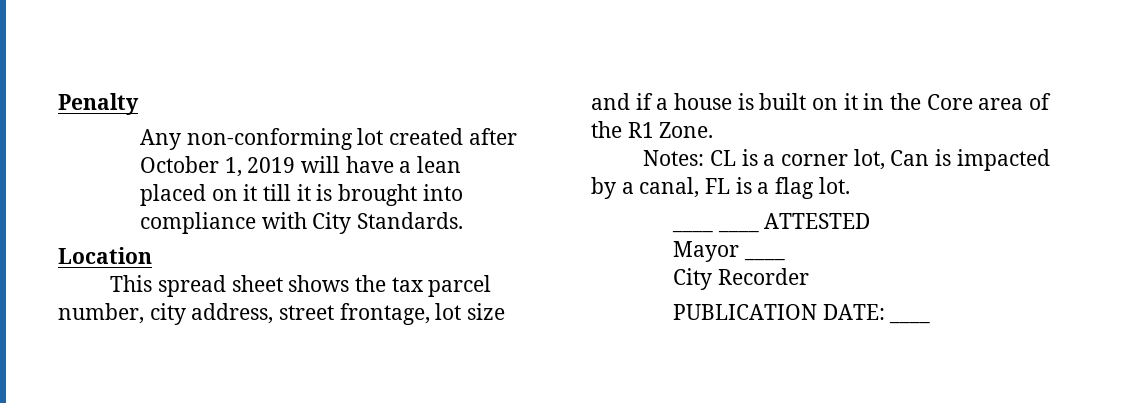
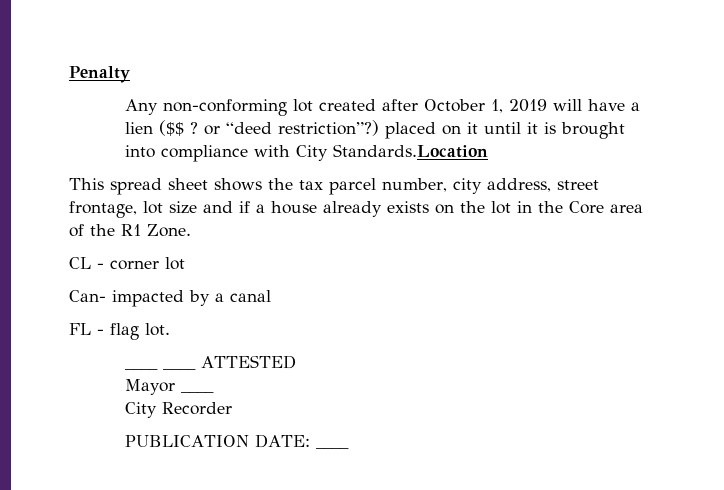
[416,156,461,173] lean -> [124,120,379,136] lien ($$ ? or “deed restriction”?)
[262,184,291,201] till -> [483,122,521,134] until
[356,212,463,229] [58,247,152,264] Standards. // Location -> [332,144,488,158] Standards.Location
[737,93,858,110] is built on it -> [323,201,511,217] already exists on the lot
[643,149,1050,171] [591,177,770,199] Notes: CL is a corner lot, Can is impacted by a canal, FL is a -> [69,257,185,270] [69,290,271,307] [69,323,104,335] CL - corner lot // Can- impacted by a canal // FL -

